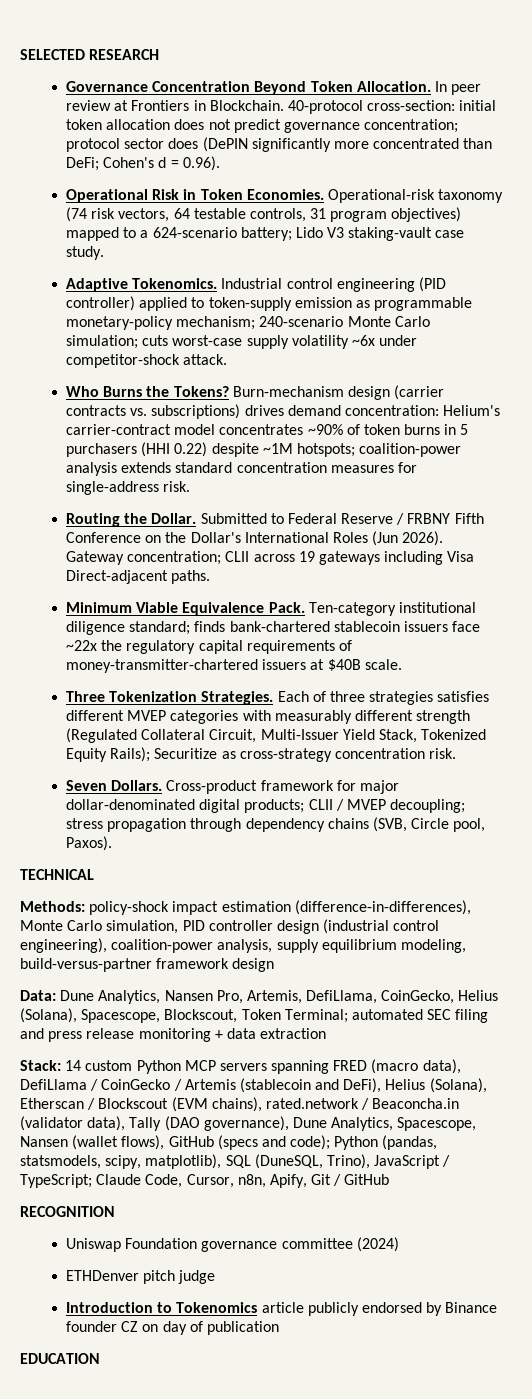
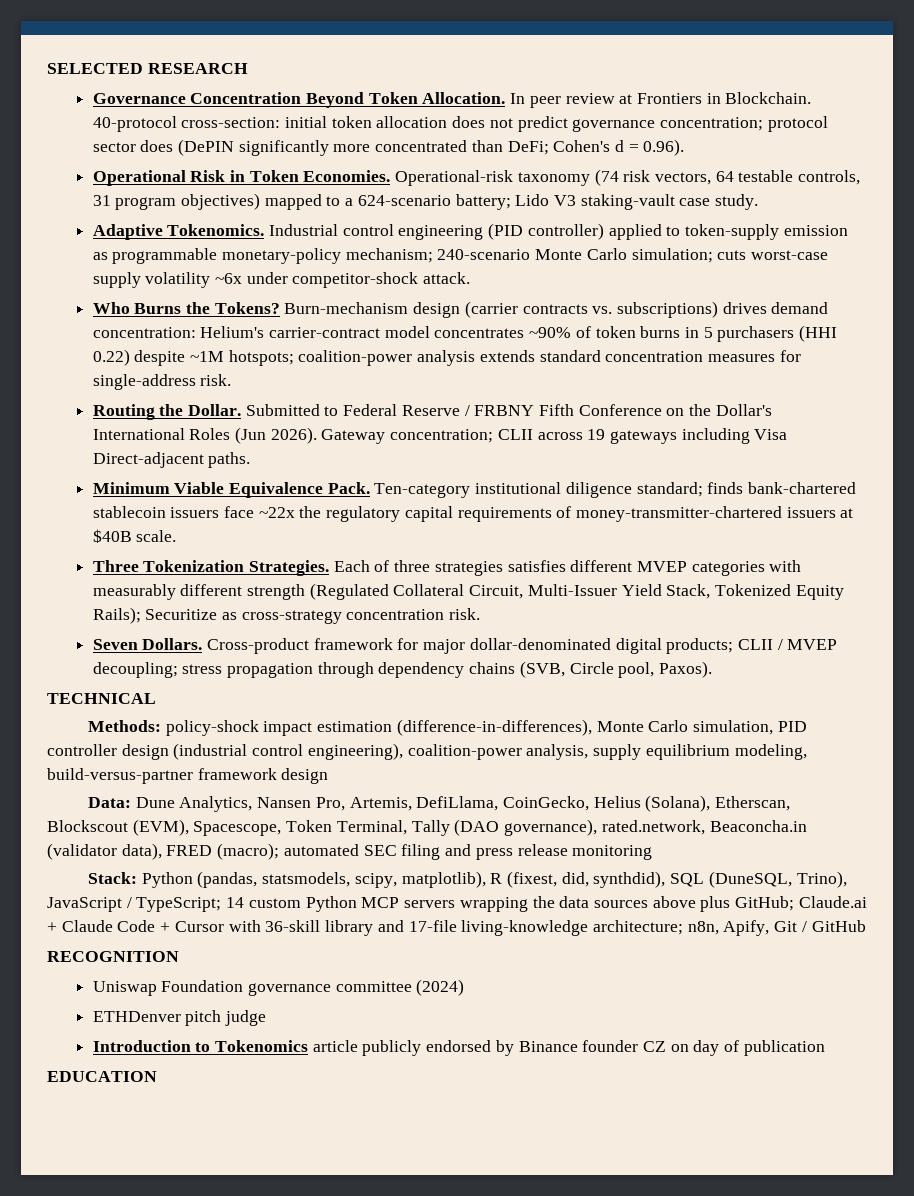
[81,1009,348,1023] Spacescope, Blockscout, Token Terminal; -> [715,796,791,811] [47,819,807,836] [47,843,280,860] Etherscan, Blockscout (EVM), Spacescope, Token Terminal, Tally (DAO governance), rated.network, Beaconcha.in (validator data), FRED (macro);
[214,1028,327,1039] [20,1059,461,1074] [20,1078,487,1093] [20,1097,460,1112] [20,1116,477,1131] [20,1135,331,1150] + data extraction // Stack: 14 custom Python MCP servers spanning FRED (macro data), DefiLlama / CoinGecko / Artemis (stablecoin and DeFi), Helius (Solana), Etherscan / Blockscout (EVM chains), rated.network / Beaconcha.in (validator data), Tally (DAO governance), Dune Analytics, Spacescope, Nansen (wallet flows), GitHub (specs and code); -> [87,872,137,884] // Stack:
(222, 1161) none -> [490,871,666,888] R (fixest, did, synthdid),
[96,1174,234,1188] Claude Code, Cursor, -> [226,896,867,912] [47,920,683,936] 14 custom Python MCP servers wrapping the data sources above plus GitHub; Claude.ai + Claude Code + Cursor with 36-skill library and 17-file living-knowledge architecture;

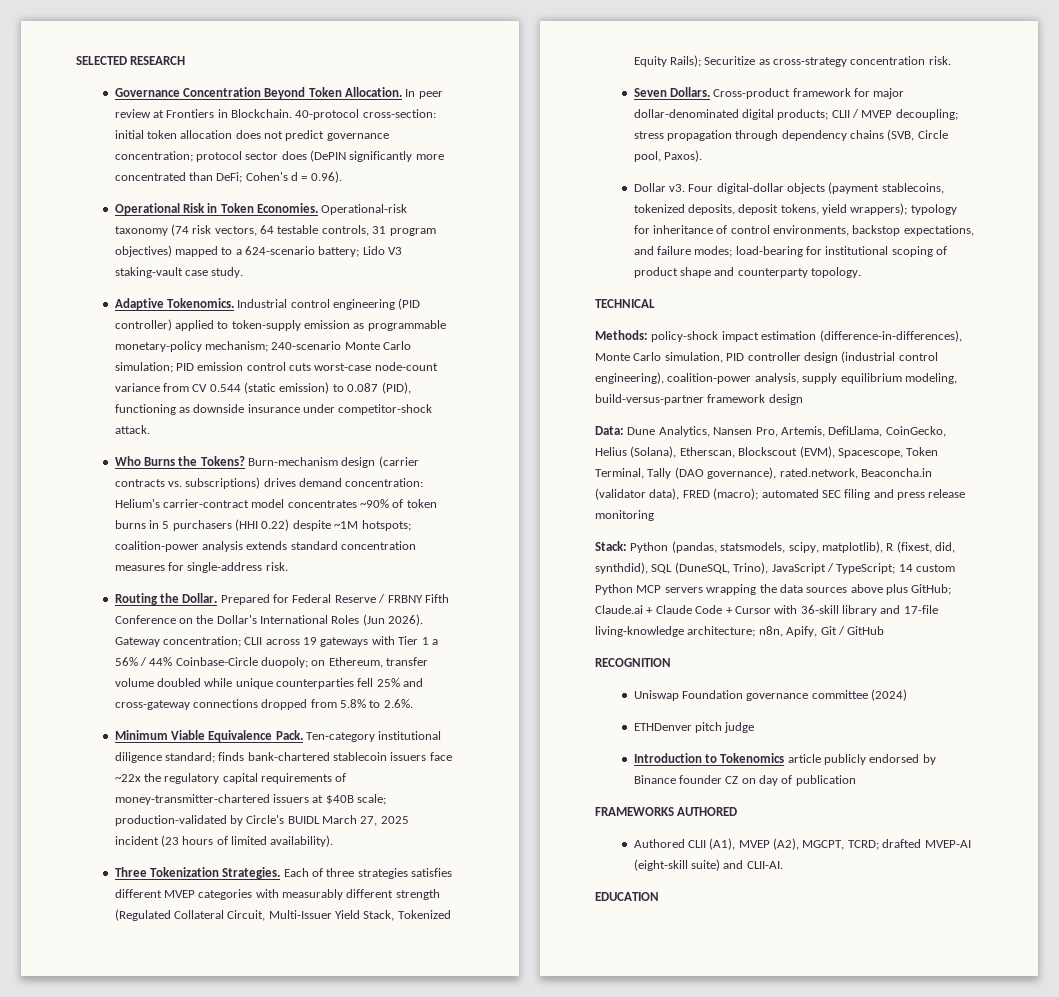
[717,250,829,260] [92,272,242,288] cuts worst-case supply volatility ~6x -> [175,362,438,371] [114,382,411,394] [114,404,300,415] PID emission control cuts worst-case node-count variance from CV 0.544 (static emission) to 0.087 (PID), functioning as downside insurance
[245,404,339,416] Submitted to -> [220,594,290,605] Prepared for
[681,428,788,444] [92,452,251,468] including Visa Direct-adjacent paths. -> [371,636,438,645] [114,657,429,668] [114,678,424,689] [114,699,413,710] with Tier 1 a 56% / 44% Coinbase-Circle duopoly; on Ethereum, transfer volume doubled while unique counterparties fell 25% and cross-gateway connections dropped from 5.8% to 2.6%.
[136,530,177,542] scale. -> [357,794,387,805] [114,815,409,826] [114,835,334,847] scale; production-validated by Circle's BUIDL March 27, 2025 incident (23 hours of limited availability).
(713, 669) none -> [633,182,944,194] [633,203,957,215] [633,225,974,236] [633,246,948,257] [633,267,862,278] // Dollar v3. Four digital-dollar objects (payment stablecoins, tokenized deposits, deposit tokens, yield wrappers); typology for inheritance of control environments, backstop expectations, and failure modes; load-bearing for institutional scoping of product shape and counterparty topology.
(825, 1048) none -> [595,807,738,816] [633,838,971,850] [633,859,783,871] // FRAMEWORKS AUTHORED // Authored CLII (A1), MVEP (A2), MGCPT, TCRD; drafted MVEP-AI (eight-skill suite) and CLII-AI.

